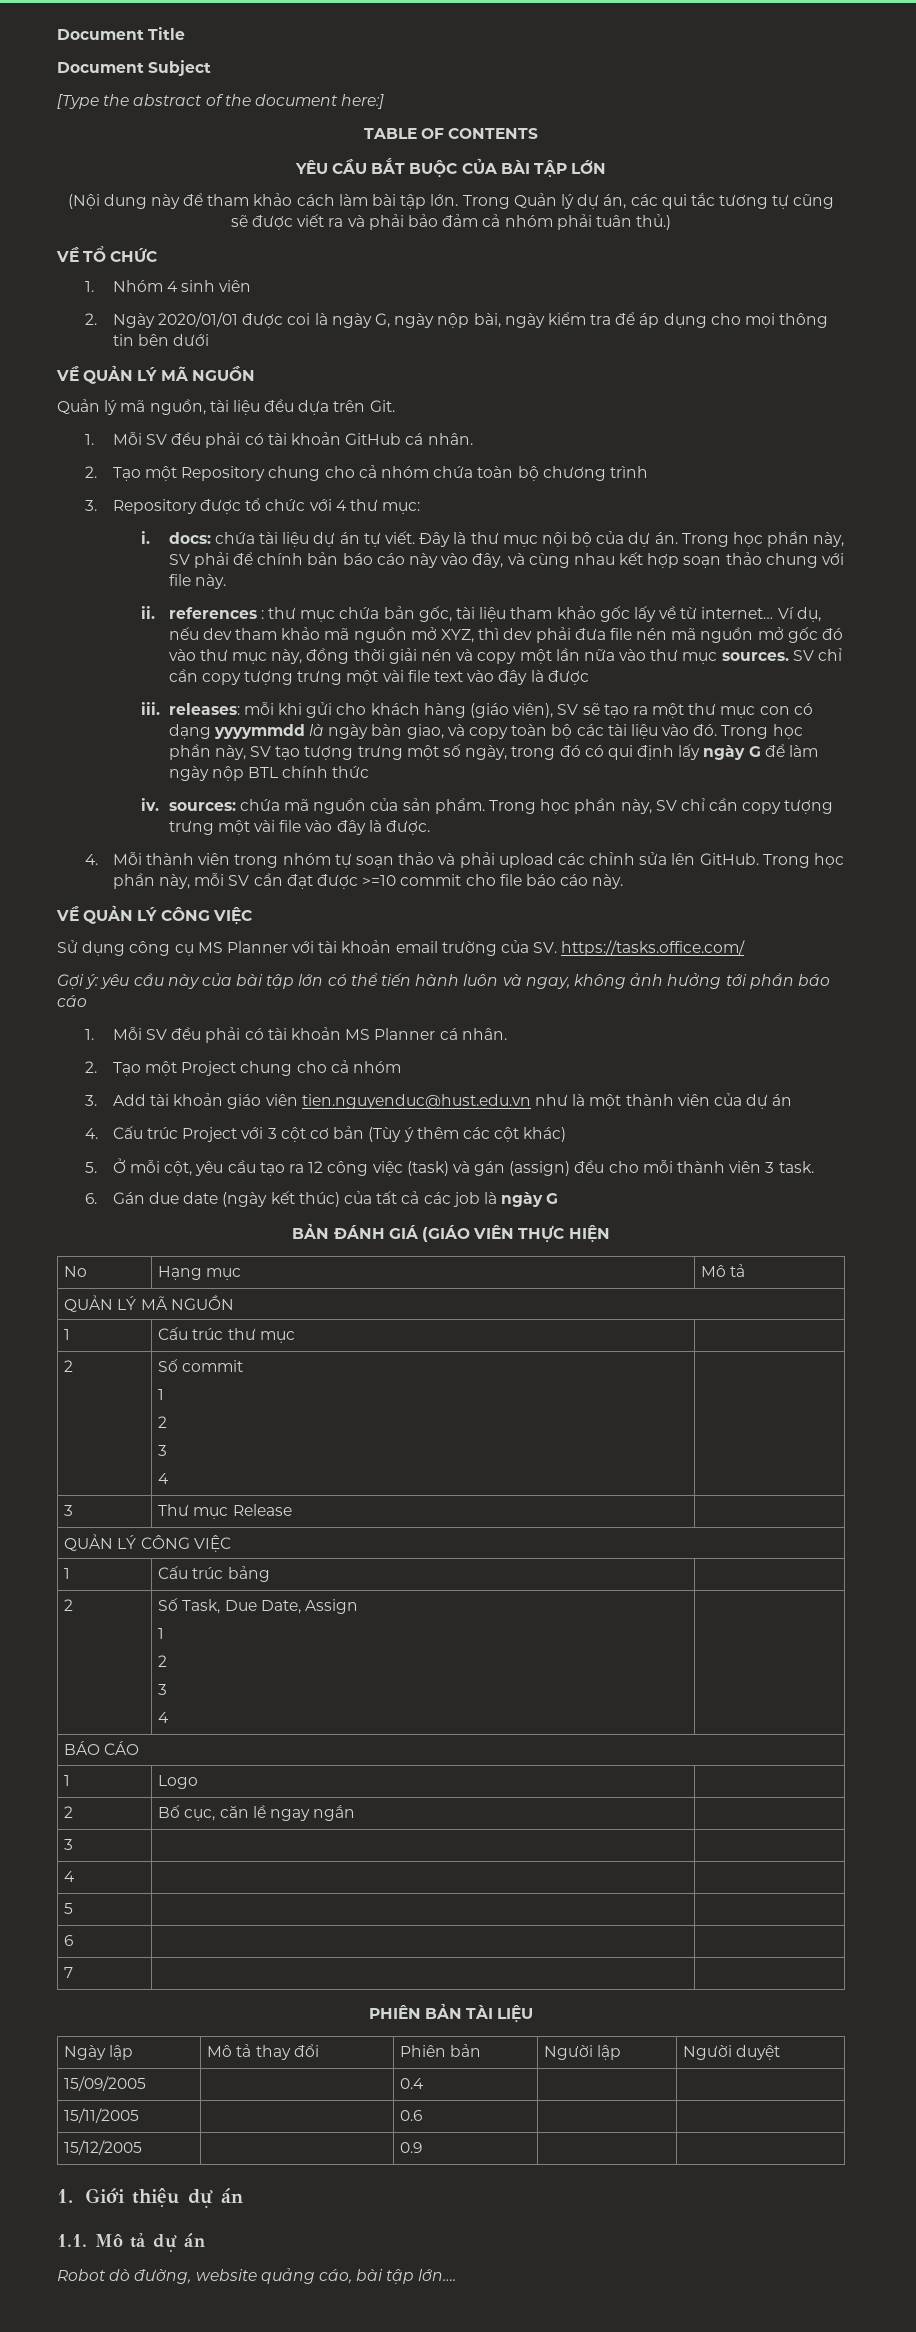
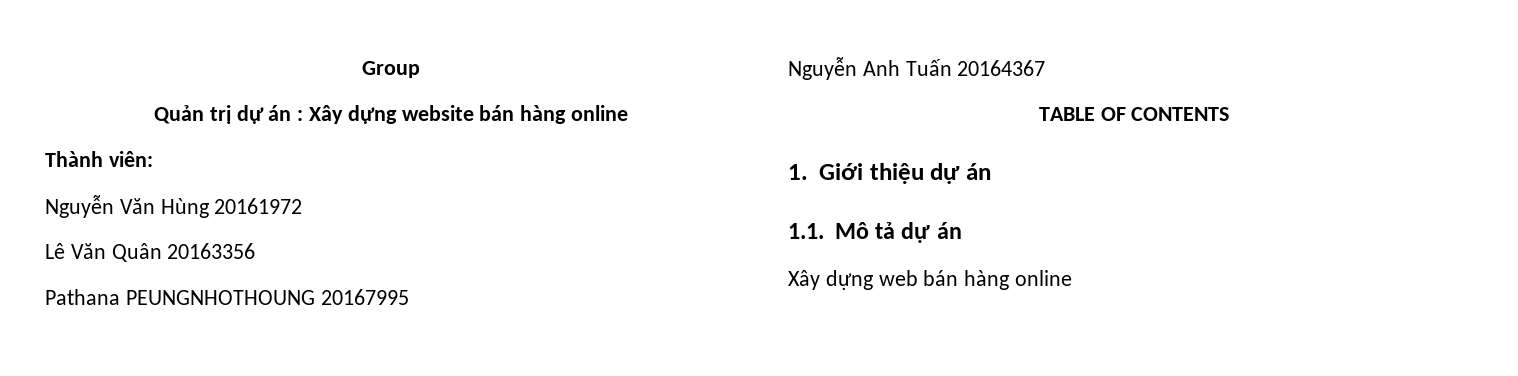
[57,27,186,40] [57,60,212,76] [57,94,385,109] [363,128,539,139] [294,158,607,178] [67,193,835,209] [230,214,672,230] [56,246,158,262] [84,280,252,292] [84,312,829,328] [112,334,210,346] [56,365,255,384] [57,399,395,415] [84,432,473,448] [84,465,648,481] [84,498,421,514] [140,531,845,547] [168,552,845,568] [168,574,226,589] [140,606,821,622] [168,627,844,643] [168,648,843,664] [168,669,589,685] [140,702,813,718] [168,724,803,739] [168,744,819,760] [168,766,370,781] [140,798,834,814] [168,820,431,835] [84,852,845,868] [112,873,624,889] [56,905,252,925] [57,940,746,956] [57,973,830,989] [57,995,87,1007] [84,1027,507,1043] [84,1060,401,1076] [84,1093,793,1109] [84,1126,567,1142] [84,1158,814,1176] [84,1191,559,1207] [292,1223,610,1243] [64,1266,88,1277] [158,1266,242,1280] [701,1264,746,1277] [64,1295,234,1312] [64,1329,71,1340] [158,1327,295,1343] [64,1360,74,1372] [158,1359,244,1372] [158,1389,165,1400] [158,1416,168,1428] [158,1445,168,1456] [158,1473,170,1484] [64,1505,74,1516] [158,1504,292,1519] [64,1534,231,1552] [64,1568,71,1579] [158,1566,270,1582] [64,1599,74,1611] [158,1598,358,1614] [158,1628,165,1639] [158,1655,168,1667] [158,1684,168,1695] [158,1712,170,1723] [64,1741,140,1755] [64,1775,71,1786] [158,1775,199,1789] [64,1806,74,1818] [158,1805,356,1821] [64,1839,74,1850] [64,1871,76,1882] [64,1903,74,1914] [64,1935,74,1946] [64,1967,74,1978] [368,2003,534,2023] [64,2045,134,2060] [207,2044,319,2060] [400,2044,482,2057] [544,2045,622,2060] [683,2045,781,2060] [64,2076,147,2091] [400,2078,425,2089] [64,2108,140,2123] [400,2110,423,2121] [64,2140,143,2155] [400,2142,423,2153] Document Title // Document Subject // [Type the abstract of the document here:] // TABLE OF CONTENTS // YÊU CẦU BẮT BUỘC CỦA BÀI TẬP LỚN // (Nội dung này để tham khảo cách làm bài tập lớn. Trong Quản lý dự án, các qui tắc tương tự cũng sẽ được viết ra và phải bảo đảm cả nhóm phải tuân thủ.) // VỀ TỔ CHỨC // 1. Nhóm 4 sinh viên // 2. Ngày 2020/01/01 được coi là ngày G, ngày nộp bài, ngày kiểm tra để áp dụng cho mọi thông tin bên dưới // VỀ QUẢN LÝ MÃ NGUỒN // Quản lý mã nguồn, tài liệu đều dựa trên Git. // 1. Mỗi SV đều phải có tài khoản GitHub cá nhân. // 2. Tạo một Repository chung cho cả nhóm chứa toàn bộ chương trình // 3. Repository được tổ chức với 4 thư mục: // i. docs: chứa tài liệu dự án tự viết. Đây là thư mục nội bộ của dự án. Trong học phần này, SV phải để chính bản báo cáo này vào đây, và cùng nhau kết hợp soạn thảo chung với file này. // ii. references : thư mục chứa bản gốc, tài liệu tham khảo gốc lấy về từ internet… Ví dụ, nếu dev tham khảo mã nguồn mở XYZ, thì dev phải đưa file nén mã nguồn mở gốc đó vào thư mục này, đồng thời giải nén và copy một lần nữa vào thư mục sources. SV chỉ cần copy tượng trưng một vài file text vào đây là được // iii. releases: mỗi khi gửi cho khách hàng (giáo viên), SV sẽ tạo ra một thư mục con có dạng yyyymmdd là ngày bàn giao, và copy toàn bộ các tài liệu vào đó. Trong học phần này, SV tạo tượng trưng một số ngày, trong đó có qui định lấy ngày G để làm ngày nộp BTL chính thức // iv. sources: chứa mã nguồn của sản phẩm. Trong học phần này, SV chỉ cần copy tượng trưng một vài file vào đây là được. // 4. Mỗi thành viên trong nhóm tự soạn thảo và phải upload các chỉnh sửa lên GitHub. Trong học phần này, mỗi SV cần đạt được >=10 commit cho file báo cáo này. // VỀ QUẢN LÝ CÔNG VIỆC // Sử dụng công cụ MS Planner với tài khoản email trường của SV. https://tasks.office.com/ // Gợi ý: yêu cầu này của bài tập lớn có thể tiến hành luôn và ngay, không ảnh hưởng tới phần báo cáo // 1. Mỗi SV đều phải có tài khoản MS Planner cá nhân. // 2. Tạo một Project chung cho cả nhóm // 3. Add tài khoản giáo viên tien.nguyenduc@hust.edu.vn như là một thành viên của dự án // 4. Cấu trúc Project với 3 cột cơ bản (Tùy ý thêm các cột khác) // 5. Ở mỗi cột, yêu cầu tạo ra 12 công việc (task) và gán (assign) đều cho mỗi thành viên 3 task. // 6. Gán due date (ngày kết thúc) của tất cả các job là ngày G // BẢN ĐÁNH GIÁ (GIÁO VIÊN THỰC HIỆN // No | Hạng mục | Mô tả // QUẢN LÝ MÃ NGUỒN // 1 | Cấu trúc thư mục | // 2 | Số commit // 1 // 2 // 3 // 4 | // 3 | Thư mục Release | // QUẢN LÝ CÔNG VIỆC // 1 | Cấu trúc bảng | // 2 | Số Task, Due Date, Assign // 1 // 2 // 3 // 4 | // BÁO CÁO // 1 | Logo | // 2 | Bố cục, căn lề ngay ngắn | // 3 | | // 4 | | // 5 | | // 6 | | // 7 | | // PHIÊN BẢN TÀI LIỆU // Ngày lập | Mô tả thay đổi | Phiên bản | Người lập | Người duyệt // 15/09/2005 | | 0.4 | | // 15/11/2005 | | 0.6 | | // 15/12/2005 | | 0.9 | | -> [362,61,420,78] [153,105,629,124] [45,151,153,167] [45,195,303,218] [45,243,256,262] [45,289,409,305] [788,57,1046,80] [1038,107,1230,121] Group // Quản trị dự án : Xây dựng website bán hàng online // Thành viên: // Nguyễn Văn Hùng 20161972 // Lê Văn Quân 20163356 // Pathana PEUNGNHOTHOUNG 20167995 // Nguyễn Anh Tuấn 20164367 // TABLE OF CONTENTS
[57,2268,457,2284] Robot dò đường, website quảng cáo, bài tập lớn…. -> [788,270,1073,290] Xây dựng web bán hàng online

